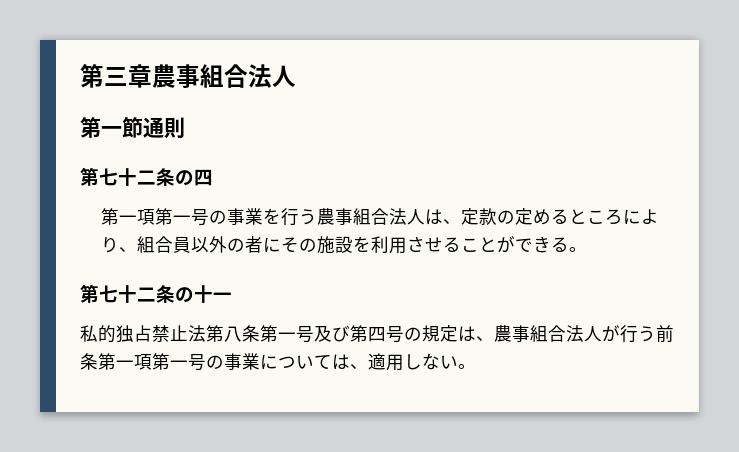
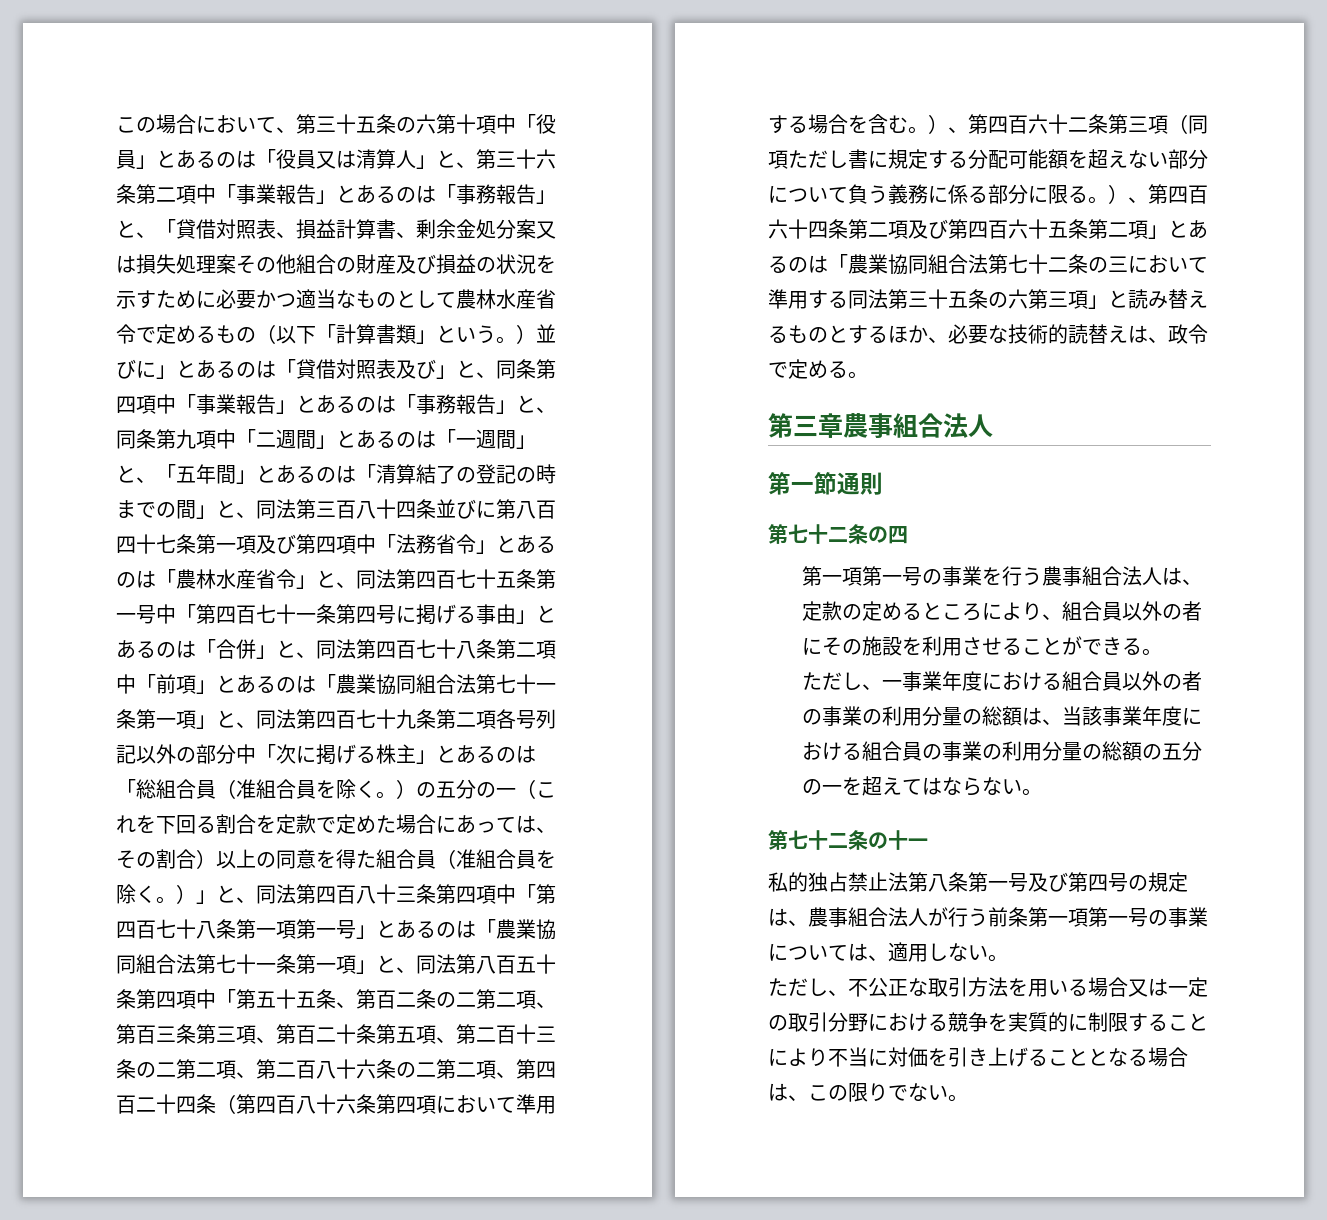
(80, 76) none -> [116,114,556,134] [116,149,556,169] [116,184,556,205] [116,219,556,239] [116,254,556,274] [116,289,556,309] [116,324,556,344] [116,359,556,379] [116,394,556,415] [116,429,536,449] [116,464,556,484] [116,499,556,519] [116,534,556,554] [116,569,556,589] [116,604,556,625] [116,639,556,659] [116,674,556,695] [116,709,556,729] [116,744,536,765] [116,779,556,799] [116,814,556,834] [116,849,556,869] [116,884,556,904] [116,919,556,940] [116,954,556,974] [116,989,556,1009] [116,1024,556,1044] [116,1059,556,1079] [116,1094,556,1114] [768,114,1208,134] [768,149,1208,169] [768,184,1208,204] [768,219,1208,239] [768,254,1208,275] [768,289,1208,309] [768,324,1208,344] [768,359,868,379] この場合において、第三十五条の六第十項中「役員」とあるのは「役員又は清算人」と、第三十六条第二項中「事業報告」とあるのは「事務報告」と、「貸借対照表、損益計算書、剰余金処分案又は損失処理案その他組合の財産及び損益の状況を示すために必要かつ適当なものとして農林水産省令で定めるもの（以下「計算書類」という。）並びに」とあるのは「貸借対照表及び」と、同条第四項中「事業報告」とあるのは「事務報告」と、同条第九項中「二週間」とあるのは「一週間」と、「五年間」とあるのは「清算結了の登記の時までの間」と、同法第三百八十四条並びに第八百四十七条第一項及び第四項中「法務省令」とあるのは「農林水産省令」と、同法第四百七十五条第一号中「第四百七十一条第四号に掲げる事由」とあるのは「合併」と、同法第四百七十八条第二項中「前項」とあるのは「農業協同組合法第七十一条第一項」と、同法第四百七十九条第二項各号列記以外の部分中「次に掲げる株主」とあるのは「総組合員（准組合員を除く。）の五分の一（これを下回る割合を定款で定めた場合にあっては、その割合）以上の同意を得た組合員（准組合員を除く。）」と、同法第四百八十三条第四項中「第四百七十八条第一項第一号」とあるのは「農業協同組合法第七十一条第一項」と、同法第八百五十条第四項中「第五十五条、第百二条の二第二項、第百三条第三項、第百二十条第五項、第二百十三条の二第二項、第二百八十六条の二第二項、第四百二十四条（第四百八十六条第四項において準用する場合を含む。）、第四百六十二条第三項（同項ただし書に規定する分配可能額を超えない部分について負う義務に係る部分に限る。）、第四百六十四条第二項及び第四百六十五条第二項」とあるのは「農業協同組合法第七十二条の三において準用する同法第三十五条の六第三項」と読み替えるものとするほか、必要な技術的読替えは、政令で定める。 //
(587, 249) none -> [801,671,1202,691] [801,706,1202,726] [801,741,1202,761] [801,776,1042,796] // ただし、一事業年度における組合員以外の者の事業の利用分量の総額は、当該事業年度における組合員の事業の利用分量の総額の五分の一を超えてはならない。
(476, 366) none -> [768,977,1208,997] [768,1012,1208,1032] [768,1047,1188,1067] [768,1082,968,1102] // ただし、不公正な取引方法を用いる場合又は一定の取引分野における競争を実質的に制限することにより不当に対価を引き上げることとなる場合は、この限りでない。

